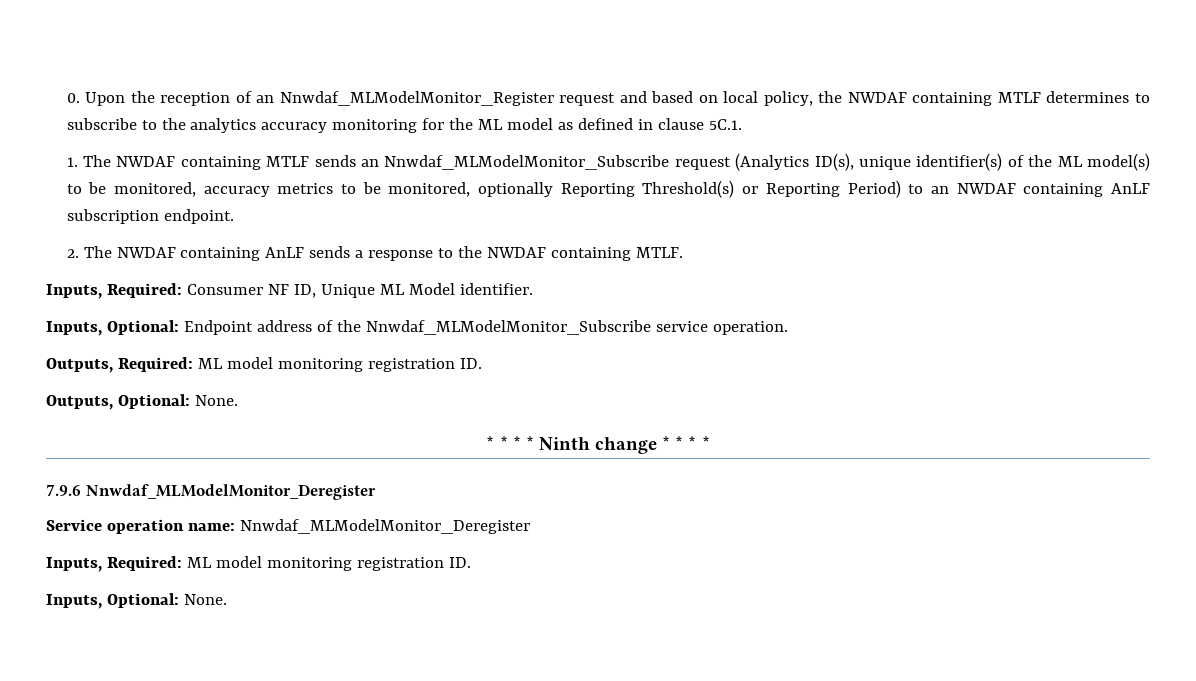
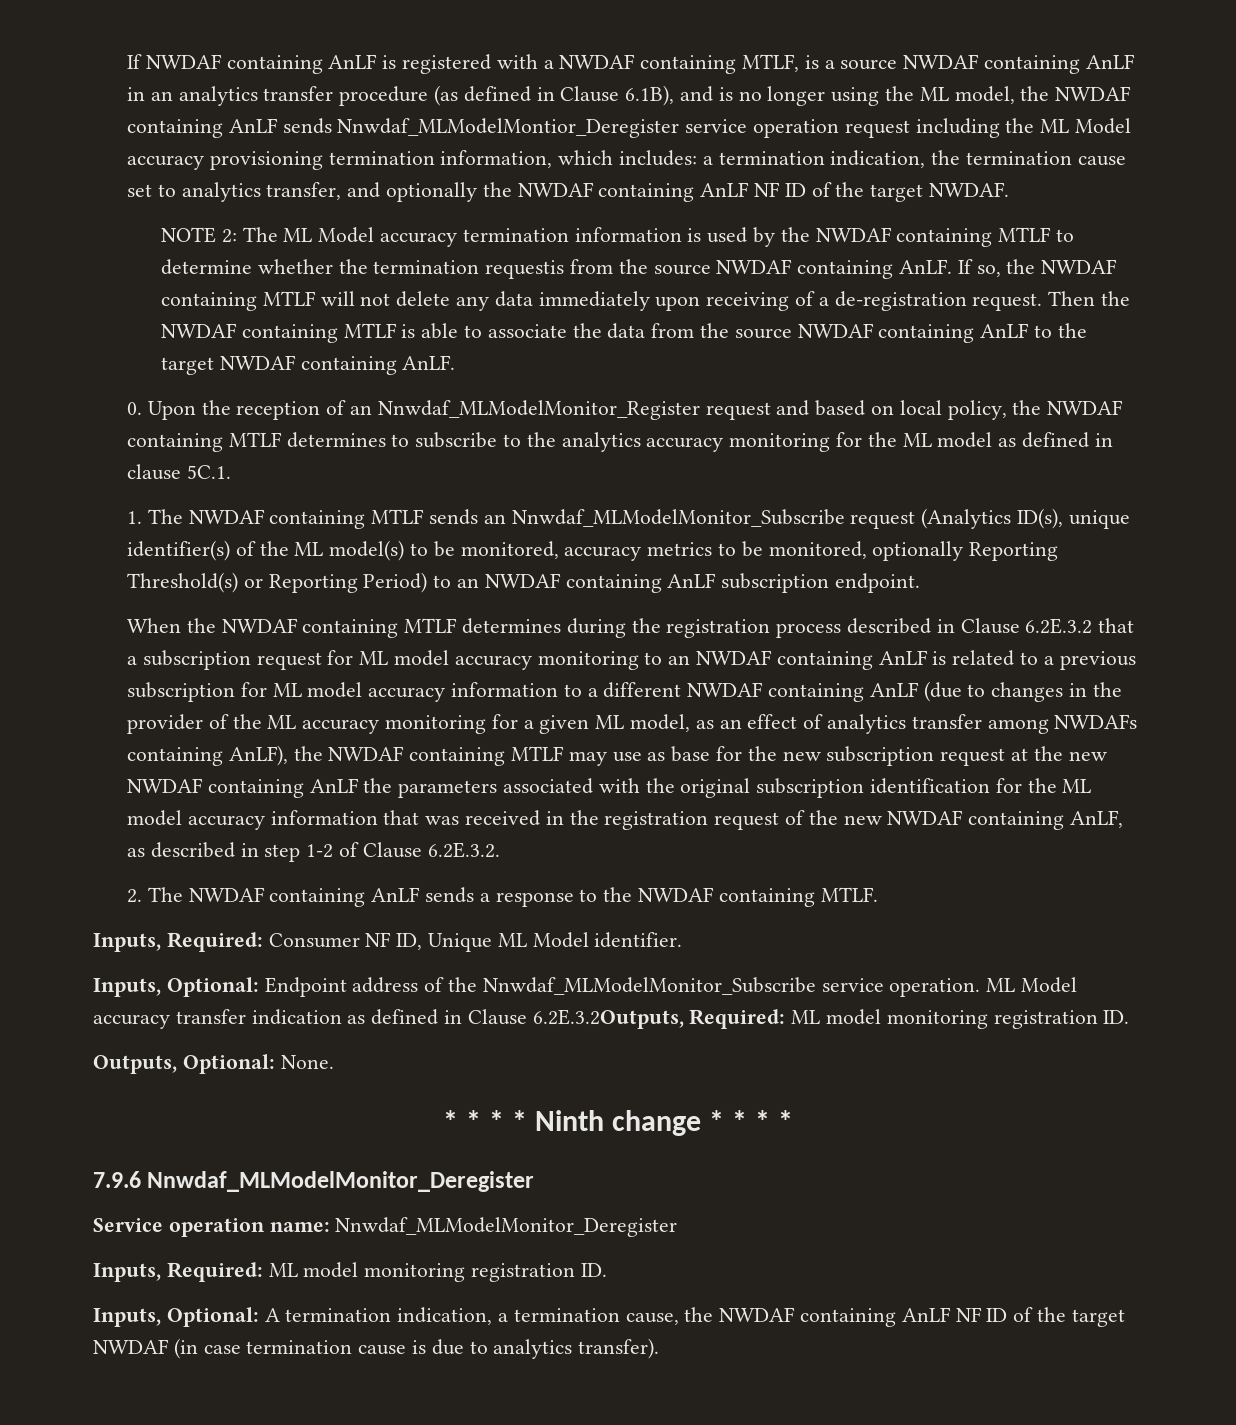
(66, 98) none -> [126,54,1135,74] [126,85,1132,106] [126,118,1132,138] [126,150,1126,170] [126,182,1010,202] [160,227,1075,247] [160,259,1118,279] [160,291,1131,311] [160,323,1087,343] [160,355,456,375] If NWDAF containing AnLF is registered with a NWDAF containing MTLF, is a source NWDAF containing AnLF in an analytics transfer procedure (as defined in Clause 6.1B), and is no longer using the ML model, the NWDAF containing AnLF sends Nnwdaf_MLModelMontior_Deregister service operation request including the ML Model accuracy provisioning termination information, which includes: a termination indication, the termination cause set to analytics transfer, and optionally the NWDAF containing AnLF NF ID of the target NWDAF. // NOTE 2: The ML Model accuracy termination information is used by the NWDAF containing MTLF to determine whether the termination requestis from the source NWDAF containing AnLF. If so, the NWDAF containing MTLF will not delete any data immediately upon receiving of a de-registration request. Then the NWDAF containing MTLF is able to associate the data from the source NWDAF containing AnLF to the target NWDAF containing AnLF. //
(234, 216) none -> [126,618,1135,638] [126,650,1136,670] [126,681,1122,702] [126,714,1138,734] [126,745,1107,766] [126,778,1092,798] [126,810,1124,830] [126,842,500,862] // When the NWDAF containing MTLF determines during the registration process described in Clause 6.2E.3.2 that a subscription request for ML model accuracy monitoring to an NWDAF containing AnLF is related to a previous subscription for ML model accuracy information to a different NWDAF containing AnLF (due to changes in the provider of the ML accuracy monitoring for a given ML model, as an effect of analytics transfer among NWDAFs containing AnLF), the NWDAF containing MTLF may use as base for the new subscription request at the new NWDAF containing AnLF the parameters associated with the original subscription identification for the ML model accuracy information that was received in the registration request of the new NWDAF containing AnLF, as described in step 1-2 of Clause 6.2E.3.2.
[46,358,113,373] // Outputs, -> [986,977,1078,993] [93,1009,684,1029] ML Model accuracy transfer indication as defined in Clause 6.2E.3.2Outputs,
[183,594,227,605] None. -> [264,1307,1125,1327] [93,1338,660,1359] A termination indication, a termination cause, the NWDAF containing AnLF NF ID of the target NWDAF (in case termination cause is due to analytics transfer).

